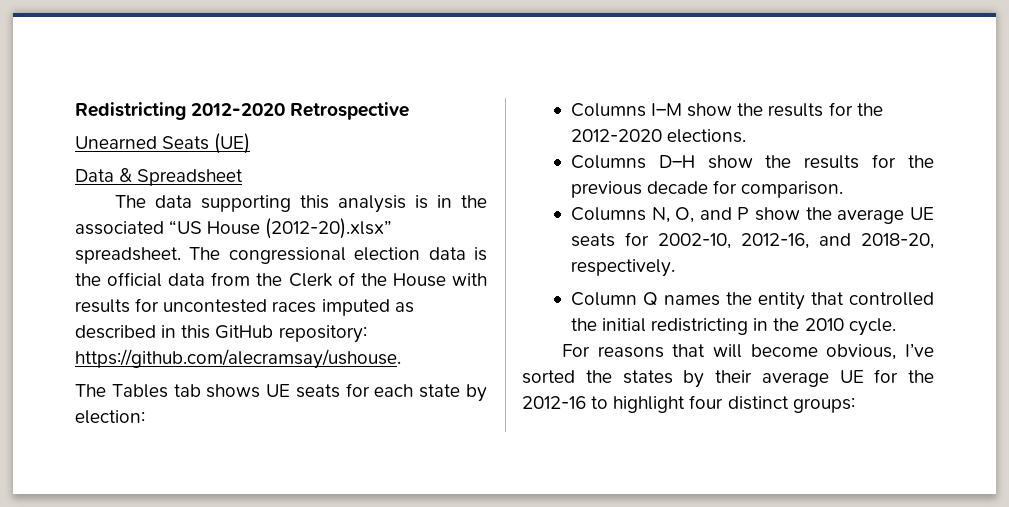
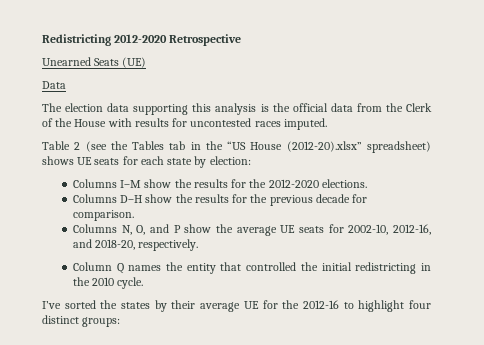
[119,168,244,186] [115,195,147,208] & Spreadsheet // The -> [42,103,104,112] // The election
[437,195,487,208] [75,218,393,239] [75,247,487,264] in the associated “US House (2012-20).xlsx” spreadsheet. The congressional election data is -> (269, 108) none
[321,299,414,316] [75,325,367,343] [75,349,401,369] [75,384,201,398] imputed as described in this GitHub repository: https://github.com/alecramsay/ushouse. // The Tables tab -> [283,118,327,130] [42,141,431,153] imputed. // Table 2 (see the Tables tab in the “US House (2012-20).xlsx” spreadsheet)
[562,344,897,360] For reasons that will become obvious, -> (144, 283) none

